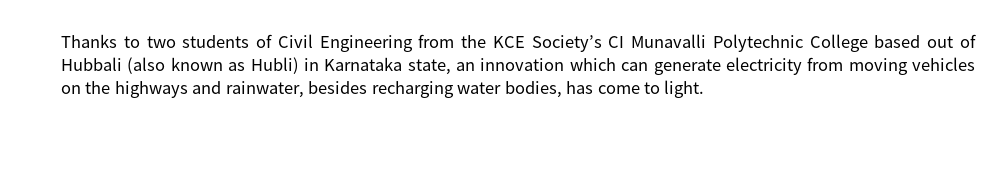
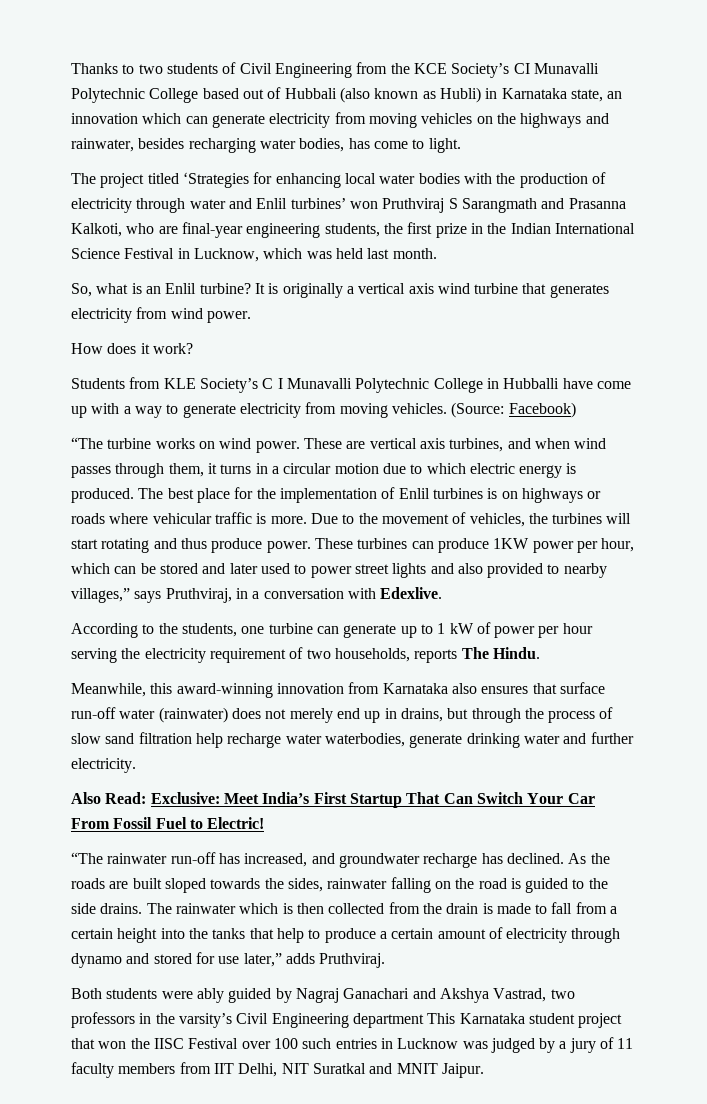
(705, 89) none -> [71,172,606,188] [71,198,626,213] [71,222,635,238] [71,248,437,262] [71,283,609,298] [71,307,251,323] [71,343,193,354] [71,377,631,393] [71,402,576,418] [71,437,607,453] [71,463,577,478] [71,487,602,503] [71,512,632,527] [71,538,635,553] [71,563,607,578] [71,587,443,603] [71,622,593,638] [71,647,540,663] [71,682,605,698] [71,707,614,723] [71,732,634,748] [71,758,136,773] [71,792,595,808] [71,817,265,829] [71,852,610,868] [71,877,608,893] [71,902,618,914] [71,927,621,943] [71,952,386,968] [71,988,575,1003] [71,1012,623,1028] [71,1037,634,1053] [71,1062,484,1078] // The project titled ‘Strategies for enhancing local water bodies with the production of electricity through water and Enlil turbines’ won Pruthviraj S Sarangmath and Prasanna Kalkoti, who are final-year engineering students, the first prize in the Indian International Science Festival in Lucknow, which was held last month. // So, what is an Enlil turbine? It is originally a vertical axis wind turbine that generates electricity from wind power. // How does it work? // Students from KLE Society’s C I Munavalli Polytechnic College in Hubballi have come up with a way to generate electricity from moving vehicles. (Source: Facebook) // “The turbine works on wind power. These are vertical axis turbines, and when wind passes through them, it turns in a circular motion due to which electric energy is produced. The best place for the implementation of Enlil turbines is on highways or roads where vehicular traffic is more. Due to the movement of vehicles, the turbines will start rotating and thus produce power. These turbines can produce 1KW power per hour, which can be stored and later used to power street lights and also provided to nearby villages,” says Pruthviraj, in a conversation with Edexlive. // According to the students, one turbine can generate up to 1 kW of power per hour serving the electricity requirement of two households, reports The Hindu. // Meanwhile, this award-winning innovation from Karnataka also ensures that surface run-off water (rainwater) does not merely end up in drains, but through the process of slow sand filtration help recharge water waterbodies, generate drinking water and further electricity. // Also Read: Exclusive: Meet India’s First Startup That Can Switch Your Car From Fossil Fuel to Electric! // “The rainwater run-off has increased, and groundwater recharge has declined. As the roads are built sloped towards the sides, rainwater falling on the road is guided to the side drains. The rainwater which is then collected from the drain is made to fall from a certain height into the tanks that help to produce a certain amount of electricity through dynamo and stored for use later,” adds Pruthviraj. // Both students were ably guided by Nagraj Ganachari and Akshya Vastrad, two professors in the varsity’s Civil Engineering department This Karnataka student project that won the IISC Festival over 100 such entries in Lucknow was judged by a jury of 11 faculty members from IIT Delhi, NIT Suratkal and MNIT Jaipur.

